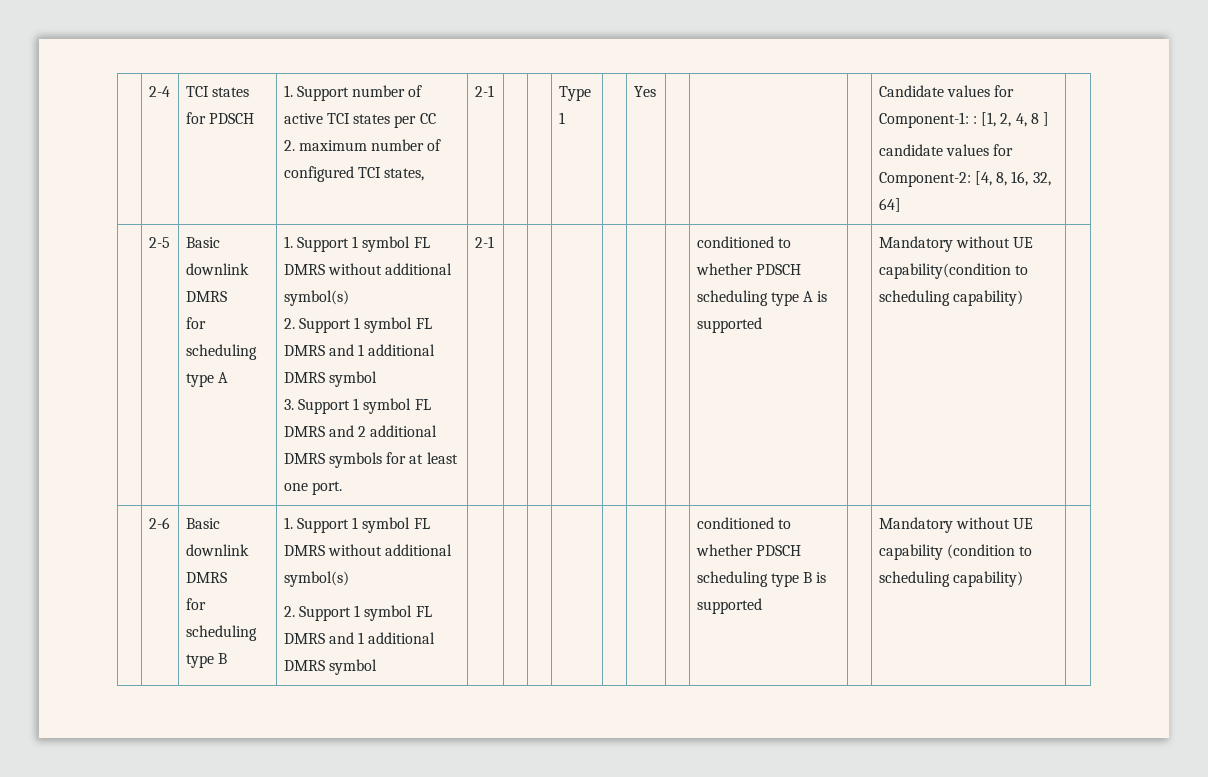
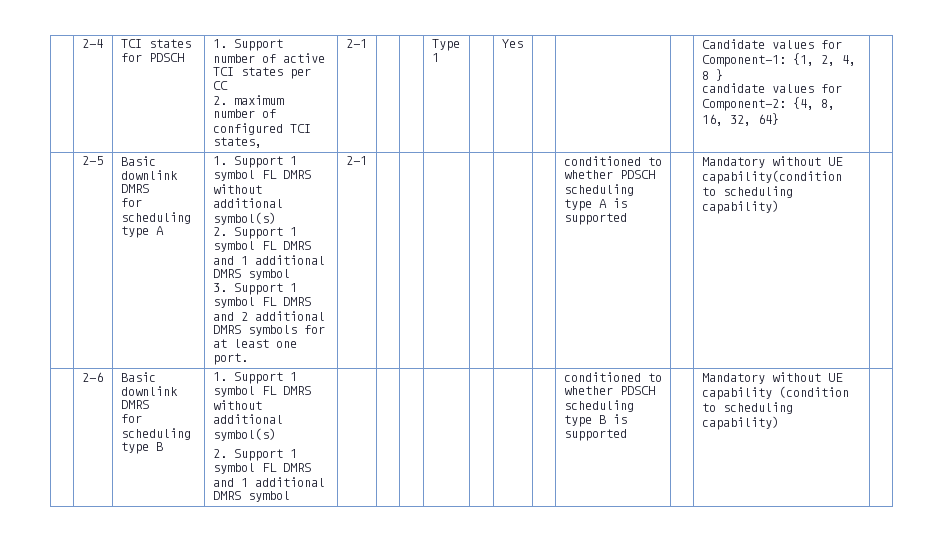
[973,112,997,127] : [1, -> [792,53,814,66] {1,
[1042,112,1049,126] ] -> [715,69,723,81] }
[975,171,993,186] [4, -> [792,97,814,110] {4,
[878,198,901,212] 64] -> [757,113,779,125] 64}

